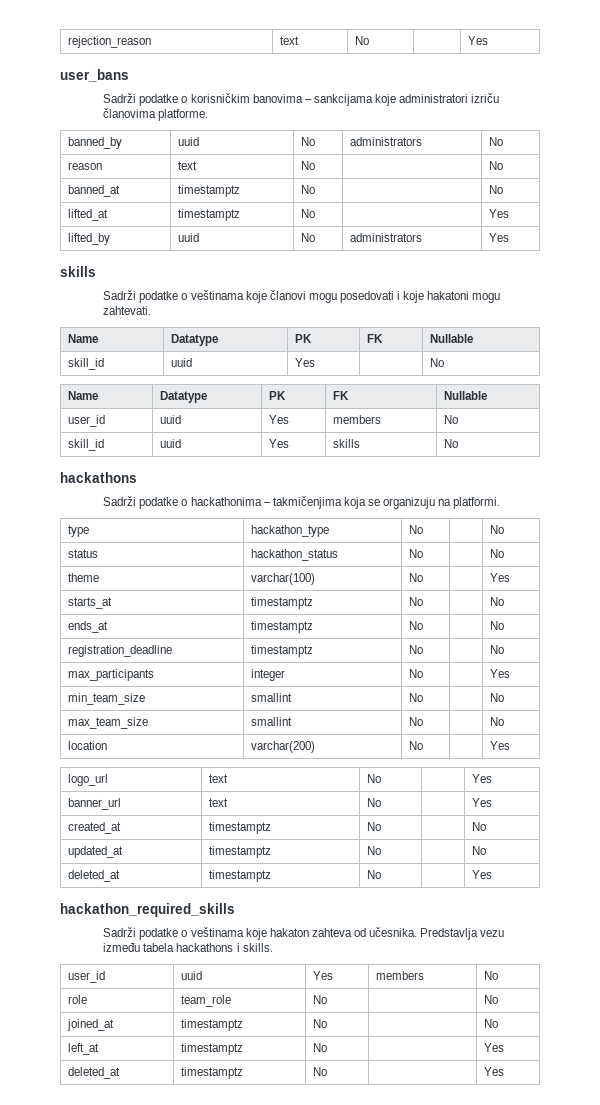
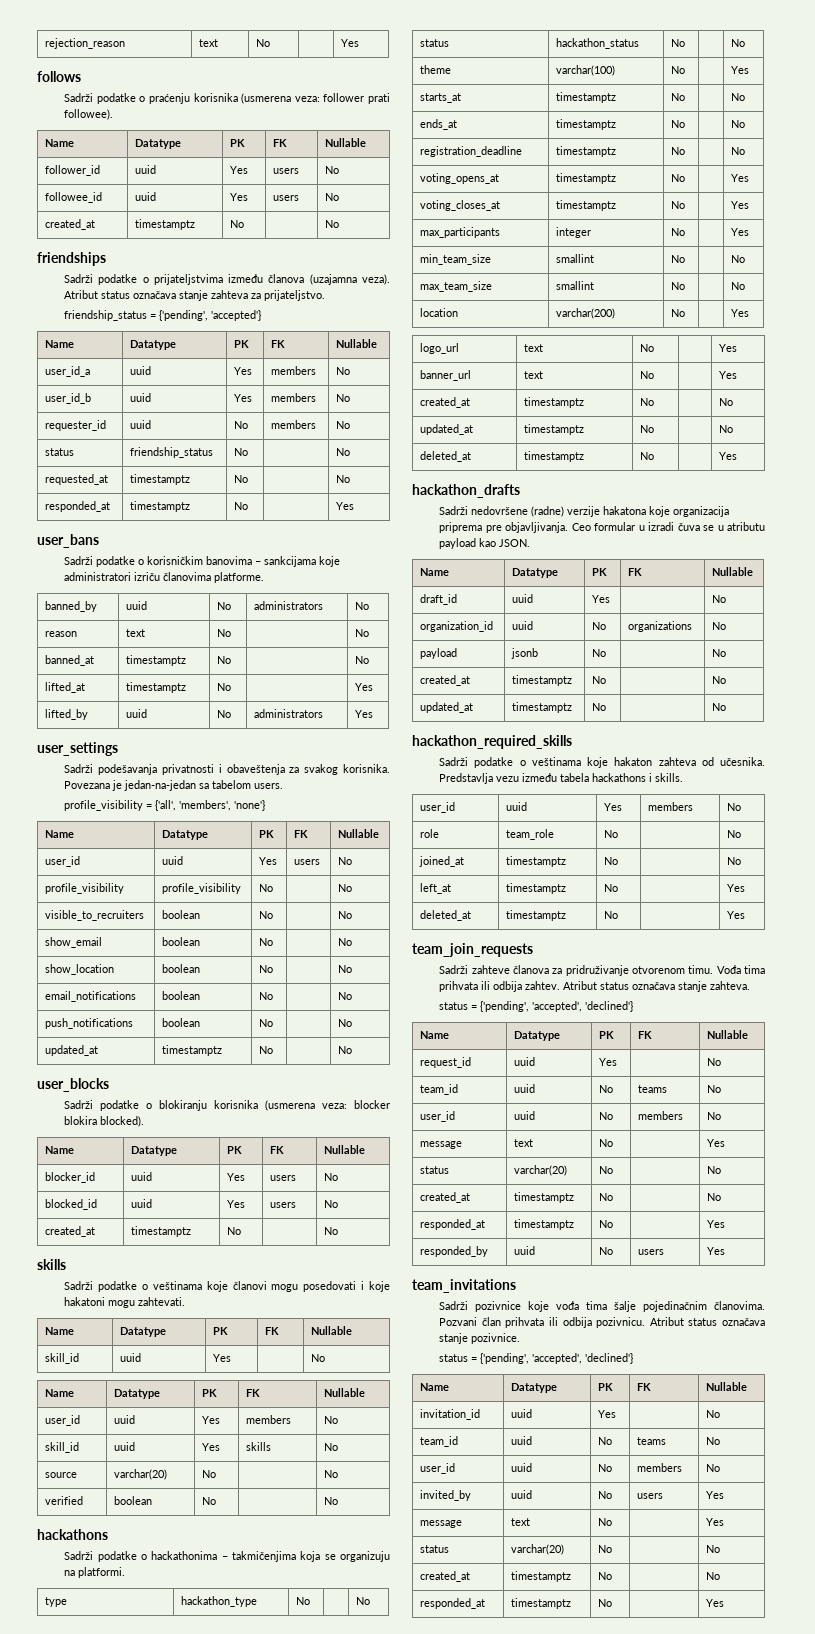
(489, 40) none -> [37,71,81,82] [64,93,391,104] [64,109,114,120] [45,139,75,147] [135,139,182,149] [230,139,246,147] [273,139,288,147] [325,138,367,147] [45,165,101,176] [135,165,157,174] [230,166,249,174] [273,168,300,174] [325,166,340,174] [45,192,103,203] [135,192,157,201] [230,193,249,201] [273,195,300,201] [325,193,340,201] [45,219,96,230] [135,219,196,230] [230,220,245,228] [325,220,340,228] [37,252,106,266] [64,274,390,285] [64,290,326,301] [64,310,262,321] [45,340,75,348] [130,340,177,350] [234,340,250,348] [271,340,286,348] [336,339,378,348] [45,366,91,377] [130,366,152,375] [234,367,253,375] [271,366,317,375] [336,367,351,375] [45,393,92,404] [130,393,152,402] [234,394,253,402] [271,393,317,402] [336,394,351,402] [45,420,107,431] [130,420,152,429] [234,421,249,429] [271,420,317,429] [336,421,351,429] [45,448,75,456] [130,447,214,458] [234,448,249,456] [336,448,351,456] [45,474,109,485] [130,474,191,485] [234,475,249,483] [336,475,351,483] [45,501,111,512] [130,501,191,512] [234,502,249,510] [336,502,355,510] // follows // Sadrži podatke o praćenju korisnika (usmerena veza: follower prati followee). // Name | Datatype | PK | FK | Nullable // follower_id | uuid | Yes | users | No // followee_id | uuid | Yes | users | No // created_at | timestamptz | No | | No // friendships // Sadrži podatke o prijateljstvima između članova (uzajamna veza). Atribut status označava stanje zahteva za prijateljstvo. // friendship_status = {'pending', 'accepted'} // Name | Datatype | PK | FK | Nullable // user_id_a | uuid | Yes | members | No // user_id_b | uuid | Yes | members | No // requester_id | uuid | No | members | No // status | friendship_status | No | | No // requested_at | timestamptz | No | | No // responded_at | timestamptz | No | | Yes
(510, 237) none -> [37,742,118,756] [64,764,390,775] [64,780,284,791] [64,800,266,811] [45,830,75,838] [162,830,209,840] [259,830,275,838] [294,830,309,838] [338,829,380,838] [45,856,81,867] [162,856,184,865] [259,857,278,865] [294,859,321,865] [338,857,353,865] [45,883,125,894] [162,883,242,894] [259,884,274,892] [338,884,353,892] [45,910,145,921] [162,910,201,919] [259,911,274,919] [338,911,353,919] [45,937,103,948] [162,937,201,946] [259,938,274,946] [338,938,353,946] [45,964,115,975] [162,964,201,973] [259,965,274,973] [338,965,353,973] [45,991,137,1002] [162,991,201,1000] [259,992,274,1000] [338,992,353,1000] [45,1018,134,1029] [162,1018,201,1027] [259,1019,274,1027] [338,1019,353,1027] [45,1045,99,1056] [162,1045,223,1056] [259,1046,274,1054] [338,1046,353,1054] [37,1078,109,1092] [64,1100,390,1111] [64,1116,145,1127] [45,1146,75,1154] [131,1146,178,1156] [227,1146,243,1154] [270,1146,285,1154] [324,1145,366,1154] [45,1172,96,1183] [131,1172,153,1181] [227,1173,246,1181] [270,1175,297,1181] [324,1173,339,1181] [45,1199,98,1210] [131,1199,153,1208] [227,1200,246,1208] [270,1202,297,1208] [324,1200,339,1208] [45,1226,96,1237] [131,1226,192,1237] [227,1227,242,1235] [324,1227,339,1235] // user_settings // Sadrži podešavanja privatnosti i obaveštenja za svakog korisnika. Povezana je jedan-na-jedan sa tabelom users. // profile_visibility = {'all', 'members', 'none'} // Name | Datatype | PK | FK | Nullable // user_id | uuid | Yes | users | No // profile_visibility | profile_visibility | No | | No // visible_to_recruiters | boolean | No | | No // show_email | boolean | No | | No // show_location | boolean | No | | No // email_notifications | boolean | No | | No // push_notifications | boolean | No | | No // updated_at | timestamptz | No | | No // user_blocks // Sadrži podatke o blokiranju korisnika (usmerena veza: blocker blokira blocked). // Name | Datatype | PK | FK | Nullable // blocker_id | uuid | Yes | users | No // blocked_id | uuid | Yes | users | No // created_at | timestamptz | No | | No
(459, 443) none -> [45,1472,78,1478] [114,1469,168,1480] [202,1470,217,1478] [324,1470,339,1478] [45,1496,84,1505] [114,1496,153,1505] [202,1497,217,1505] [324,1497,339,1505] // source | varchar(20) | No | | No // verified | boolean | No | | No
(505, 649) none -> [420,173,500,184] [556,173,617,184] [671,174,686,182] [731,174,750,182] [420,200,501,211] [556,200,617,211] [671,201,686,209] [731,201,750,209] // voting_opens_at | timestamptz | No | | Yes // voting_closes_at | timestamptz | No | | Yes
(493, 874) none -> [412,484,520,498] [439,506,730,517] [439,522,765,533] [439,538,531,549] [420,568,450,576] [512,568,559,578] [592,568,608,576] [628,568,643,576] [712,567,754,576] [420,594,458,605] [512,594,534,603] [592,595,611,603] [712,595,727,603] [420,621,494,632] [512,621,534,630] [592,622,607,630] [628,621,693,632] [712,622,727,630] [420,648,458,659] [511,648,539,659] [592,649,607,657] [712,649,727,657] [420,675,471,686] [512,675,573,686] [592,676,607,684] [712,676,727,684] [420,702,474,713] [512,702,573,713] [592,703,607,711] [712,703,727,711] // hackathon_drafts // Sadrži nedovršene (radne) verzije hakatona koje organizacija priprema pre objavljivanja. Ceo formular u izradi čuva se u atributu payload kao JSON. // Name | Datatype | PK | FK | Nullable // draft_id | uuid | Yes | | No // organization_id | uuid | No | organizations | No // payload | jsonb | No | | No // created_at | timestamptz | No | | No // updated_at | timestamptz | No | | No
(505, 1071) none -> [412,943,533,957] [439,965,765,976] [439,981,751,992] [439,1001,634,1012] [420,1031,450,1039] [514,1031,561,1041] [599,1031,615,1039] [638,1031,653,1039] [707,1030,749,1039] [420,1057,472,1068] [514,1057,536,1066] [599,1058,618,1066] [707,1058,722,1066] [420,1084,459,1095] [514,1084,536,1093] [599,1085,614,1093] [638,1085,668,1093] [707,1085,722,1093] [420,1111,456,1122] [514,1111,536,1120] [599,1112,614,1120] [638,1111,684,1120] [707,1112,722,1120] [420,1141,463,1149] [514,1139,534,1147] [599,1139,614,1147] [707,1139,726,1147] [420,1166,450,1174] [514,1165,568,1176] [599,1166,614,1174] [707,1166,722,1174] [420,1192,471,1203] [514,1192,575,1203] [599,1193,614,1201] [707,1193,722,1201] [420,1219,486,1230] [514,1219,575,1230] [599,1220,614,1228] [707,1220,726,1228] [420,1246,489,1257] [514,1246,536,1255] [599,1247,614,1255] [638,1249,665,1255] [707,1247,726,1255] [412,1279,516,1293] [439,1301,765,1312] [439,1317,765,1328] [439,1333,521,1344] [439,1353,634,1364] [420,1383,450,1391] [511,1383,558,1393] [598,1383,614,1391] [637,1383,652,1391] [706,1382,748,1391] [420,1409,481,1420] [511,1409,533,1418] [598,1410,617,1418] [706,1410,721,1418] [420,1436,459,1447] [511,1436,533,1445] [598,1437,613,1445] [637,1437,667,1445] [706,1437,721,1445] [420,1463,456,1474] [511,1463,533,1472] [598,1464,613,1472] [637,1463,683,1472] [706,1464,721,1472] [420,1490,472,1501] [511,1490,533,1499] [598,1491,613,1499] [637,1493,664,1499] [706,1491,725,1499] [420,1520,463,1528] [511,1518,531,1526] [598,1518,613,1526] [706,1518,725,1526] [420,1545,450,1553] [511,1544,565,1555] [598,1545,613,1553] [706,1545,721,1553] [420,1571,471,1582] [511,1571,572,1582] [598,1572,613,1580] [706,1572,721,1580] [420,1598,486,1609] [511,1598,572,1609] [598,1599,613,1607] [706,1599,725,1607] // team_join_requests // Sadrži zahteve članova za pridruživanje otvorenom timu. Vođa tima prihvata ili odbija zahtev. Atribut status označava stanje zahteva. // status = {'pending', 'accepted', 'declined'} // Name | Datatype | PK | FK | Nullable // request_id | uuid | Yes | | No // team_id | uuid | No | teams | No // user_id | uuid | No | members | No // message | text | No | | Yes // status | varchar(20) | No | | No // created_at | timestamptz | No | | No // responded_at | timestamptz | No | | Yes // responded_by | uuid | No | users | Yes // team_invitations // Sadrži pozivnice koje vođa tima šalje pojedinačnim članovima. Pozvani član prihvata ili odbija pozivnicu. Atribut status označava stanje pozivnice. // status = {'pending', 'accepted', 'declined'} // Name | Datatype | PK | FK | Nullable // invitation_id | uuid | Yes | | No // team_id | uuid | No | teams | No // user_id | uuid | No | members | No // invited_by | uuid | No | users | Yes // message | text | No | | Yes // status | varchar(20) | No | | No // created_at | timestamptz | No | | No // responded_at | timestamptz | No | | Yes

